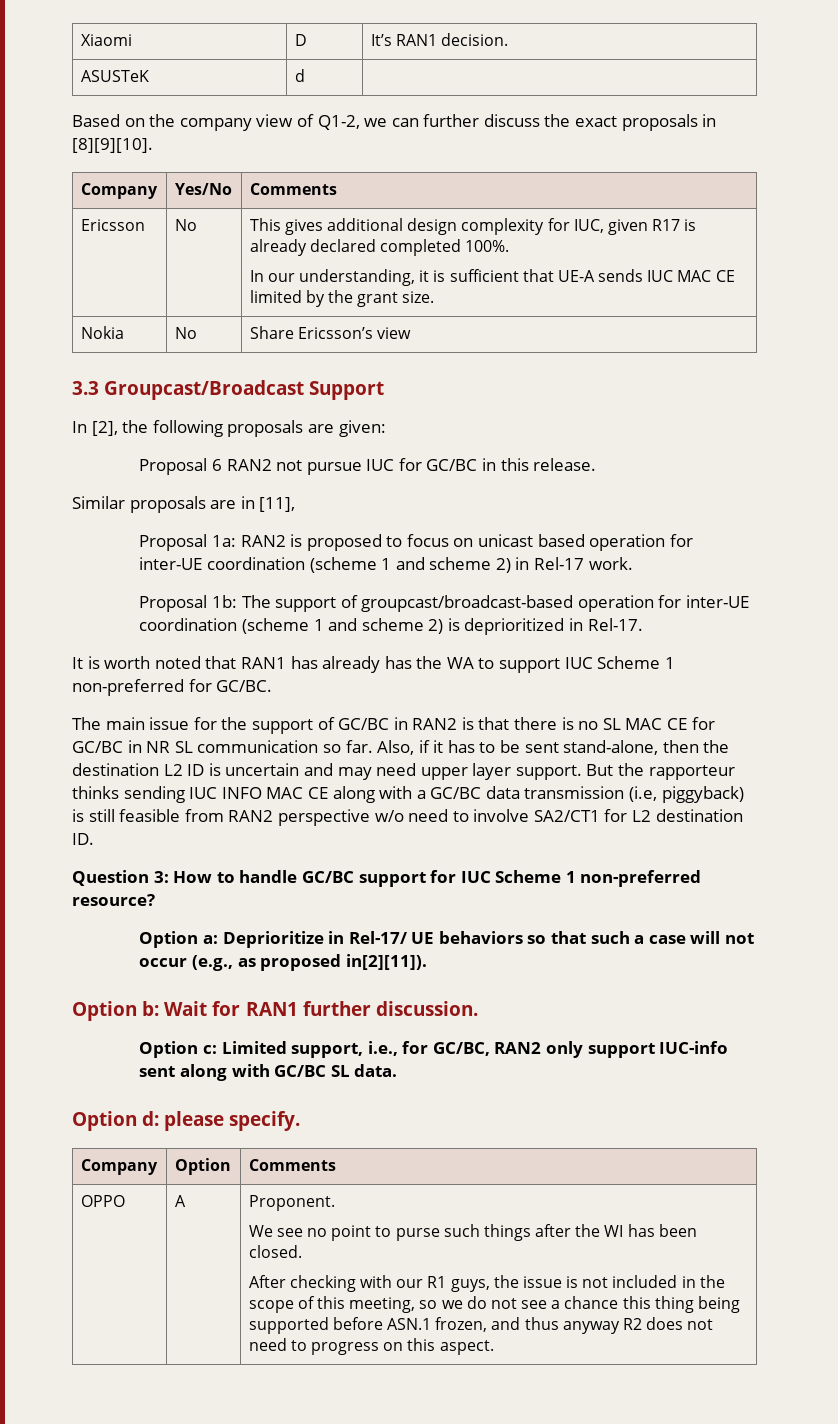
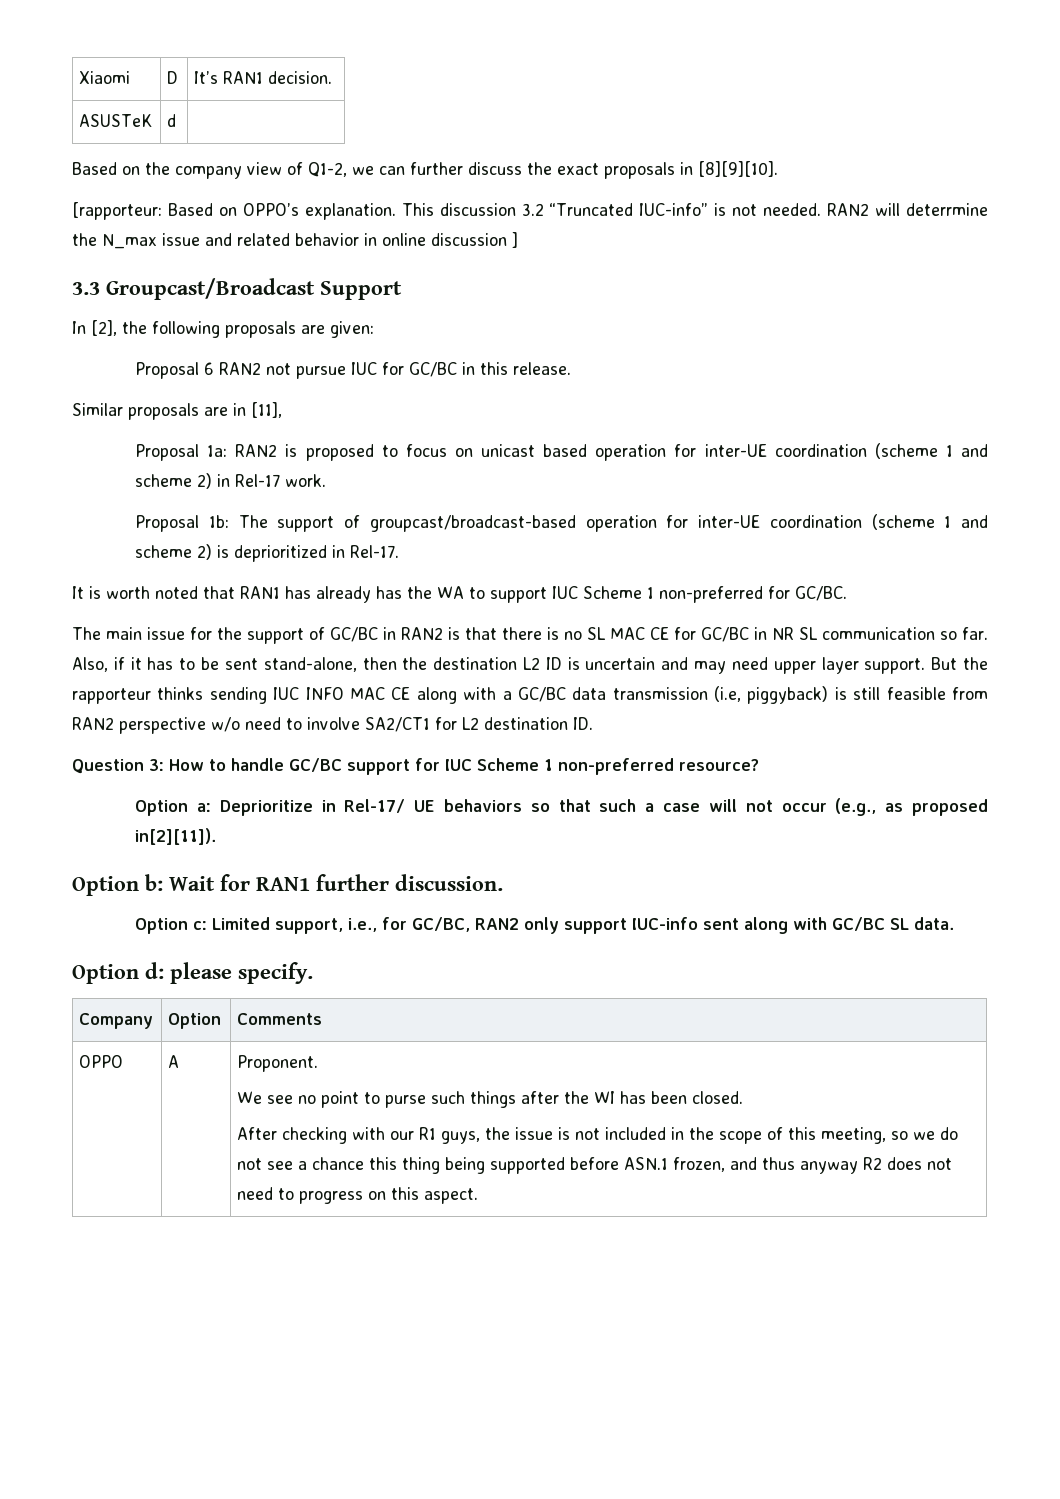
[80,183,158,199] [174,183,232,195] [249,183,337,195] [80,219,145,231] [174,219,197,231] [249,218,697,235] [249,239,510,256] [249,269,735,286] [249,290,435,307] [80,326,124,339] [174,327,197,339] [249,326,411,339] // Company | Yes/No | Comments // Ericsson | No | This gives additional design complexity for IUC, given R17 is already declared completed 100%. // In our understanding, it is sufficient that UE-A sends IUC MAC CE limited by the grant size. // Nokia | No | Share Ericsson’s view -> [72,202,989,220] [72,232,518,249] // [rapporteur: Based on OPPO’s explanation. This discussion 3.2 “Truncated IUC-info” is not needed. RAN2 will deterrmine the N_max issue and related behavior in online discussion ]

